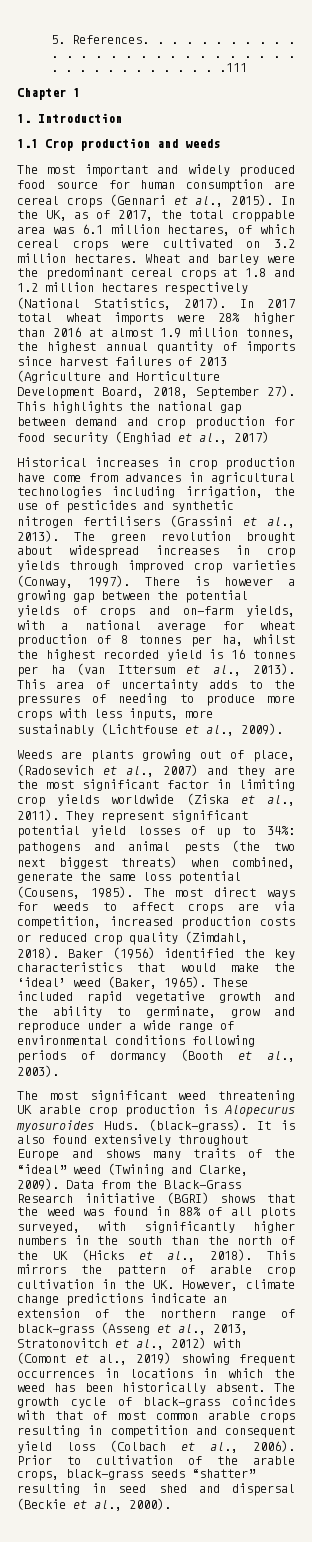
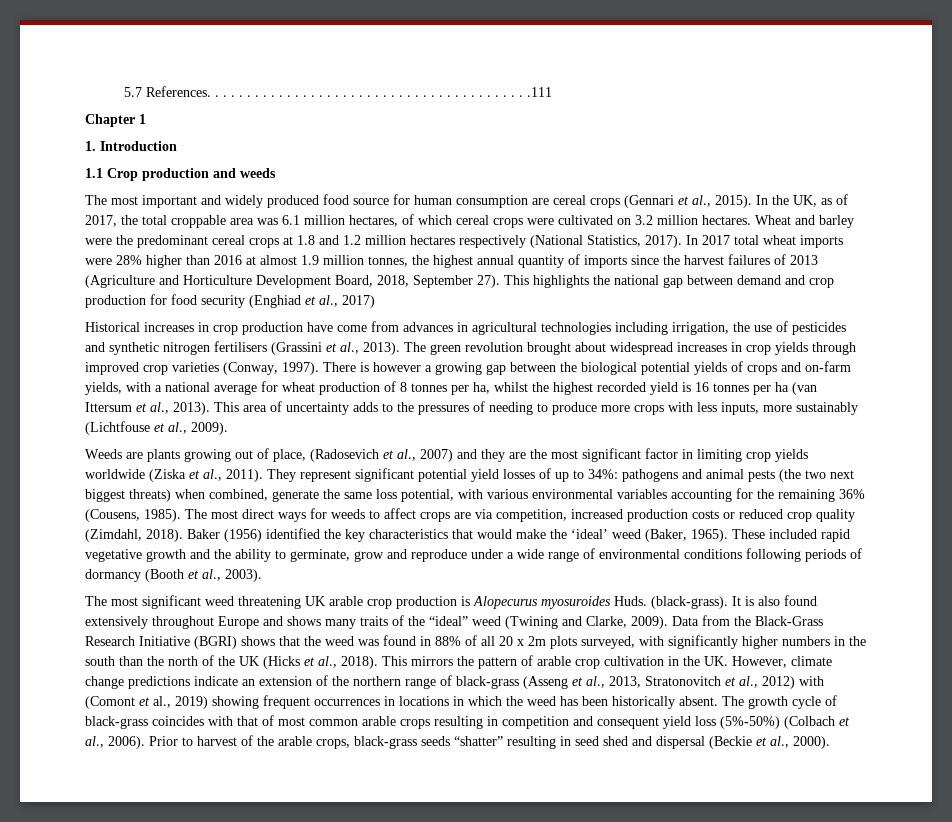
[50,35,65,44] 5. -> [124,87,143,97] 5.7
(52, 361) none -> [663,255,680,265] the
(178, 595) none -> [581,362,637,375] biological
[178,871,241,884] potential -> [401,488,865,502] potential, with various environmental variables accounting for the remaining 36%
[84,1193,155,1203] initiative -> [139,636,190,646] Initiative
(252, 1211) none -> [499,636,546,646] 20 x 2m
(95, 1446) none -> [720,716,780,729] (5%-50%)
[96,1455,173,1465] cultivation -> [197,736,237,746] harvest

